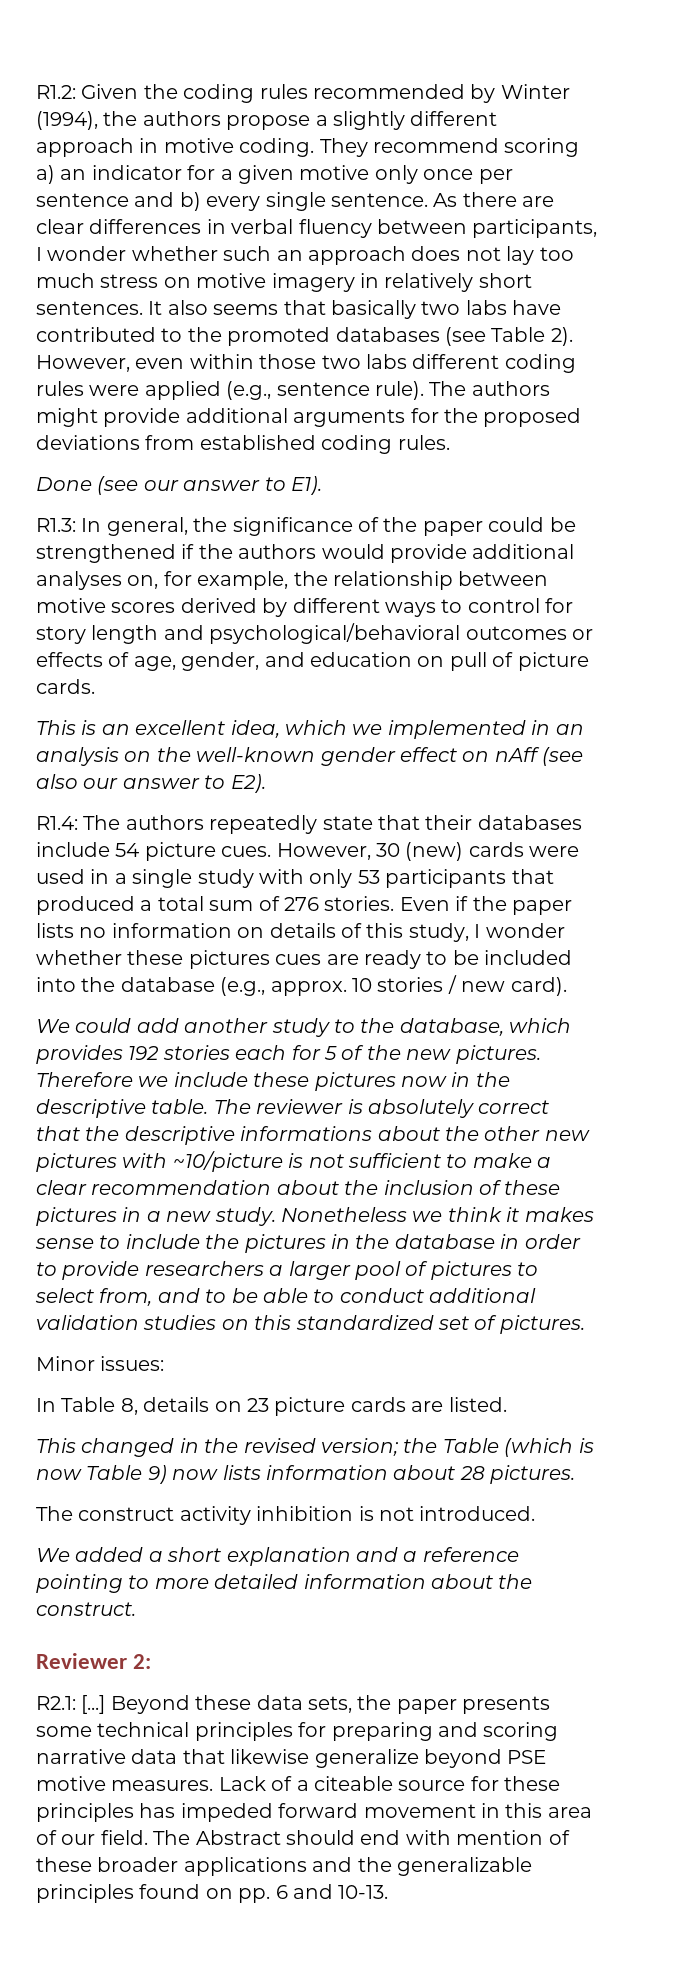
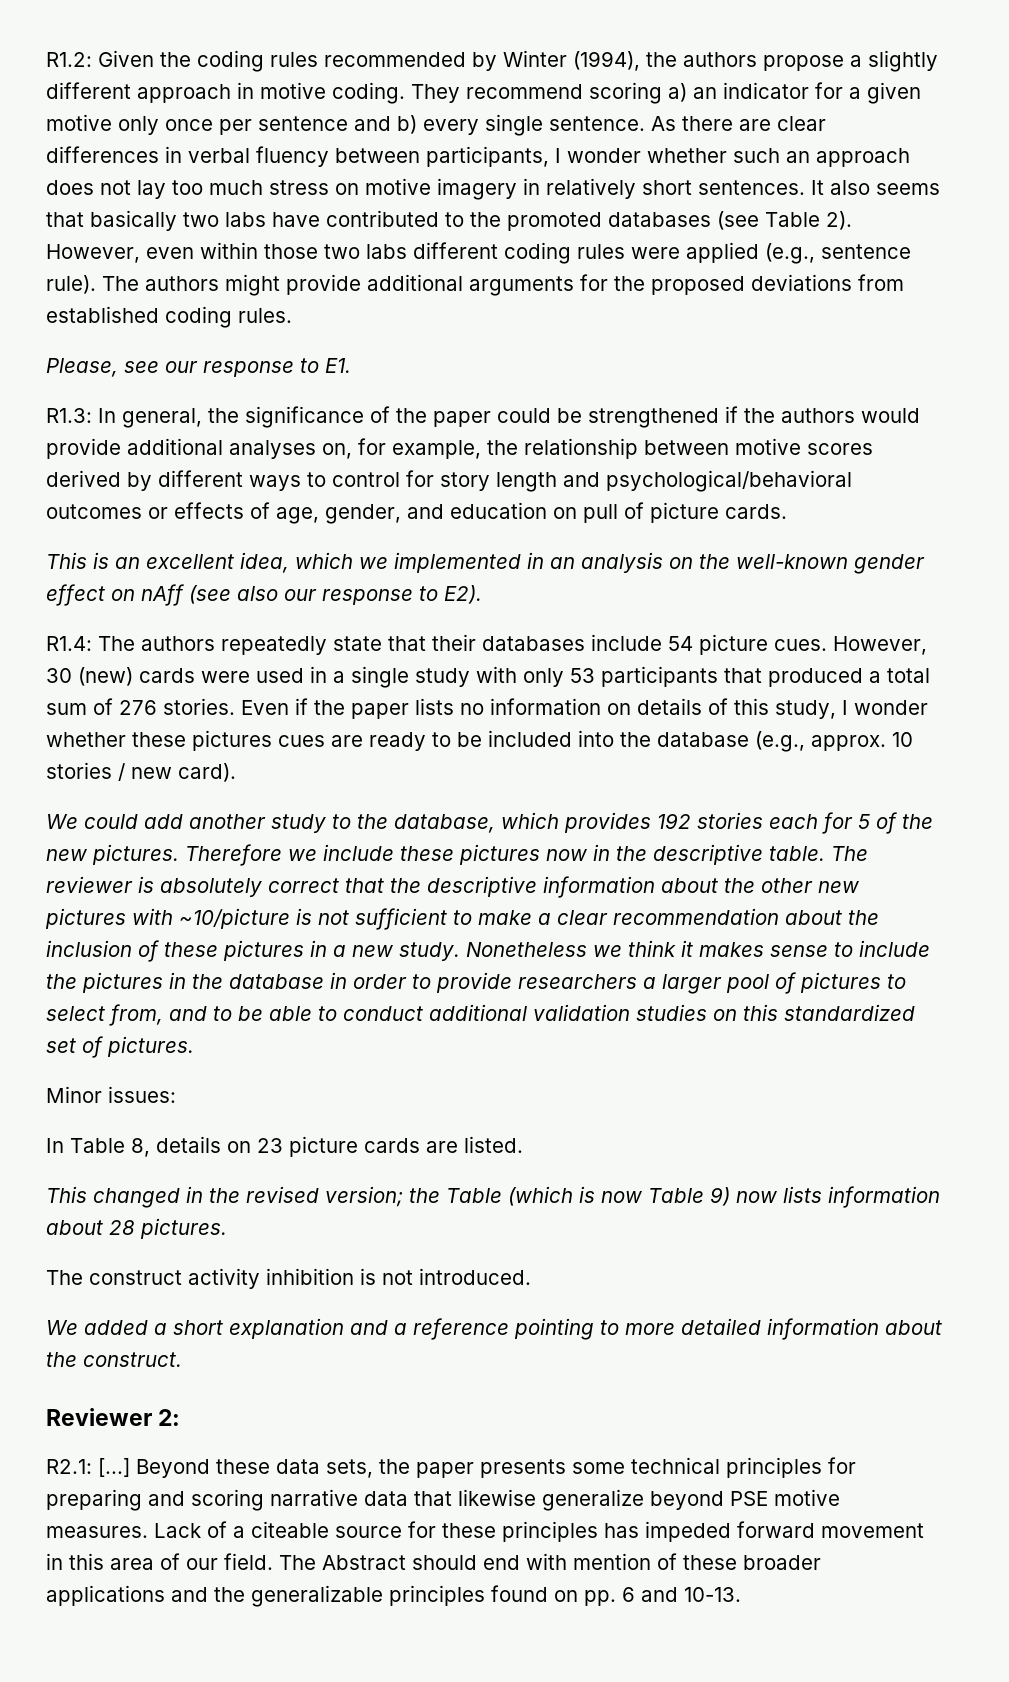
[36,476,322,495] Done (see our answer to E1). -> [46,358,351,377] Please, see our response to E1.
[122,778,200,789] answer -> [322,589,413,605] response
[240,1126,373,1141] informations -> [543,876,655,898] information

